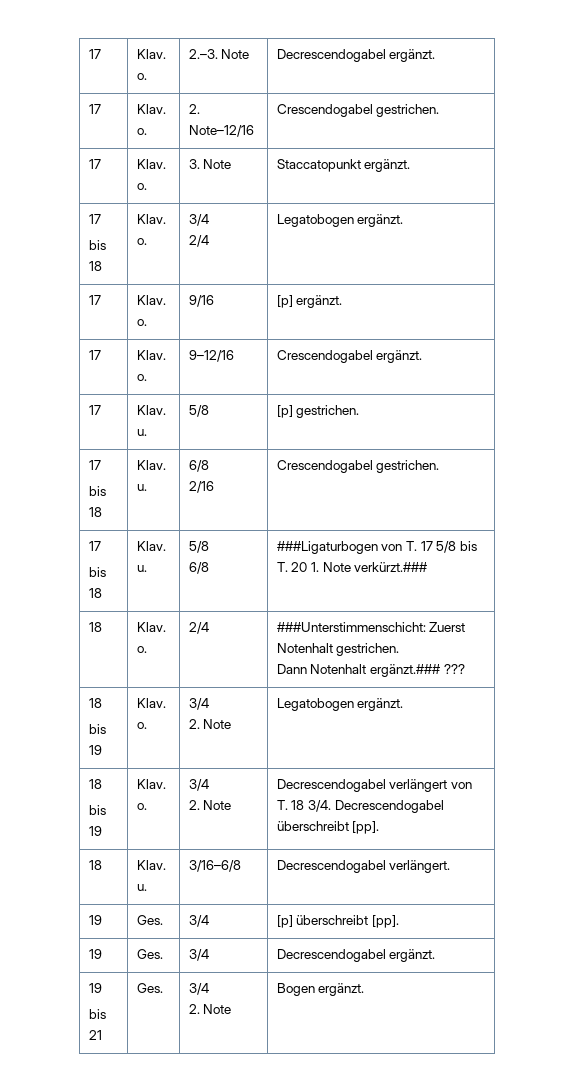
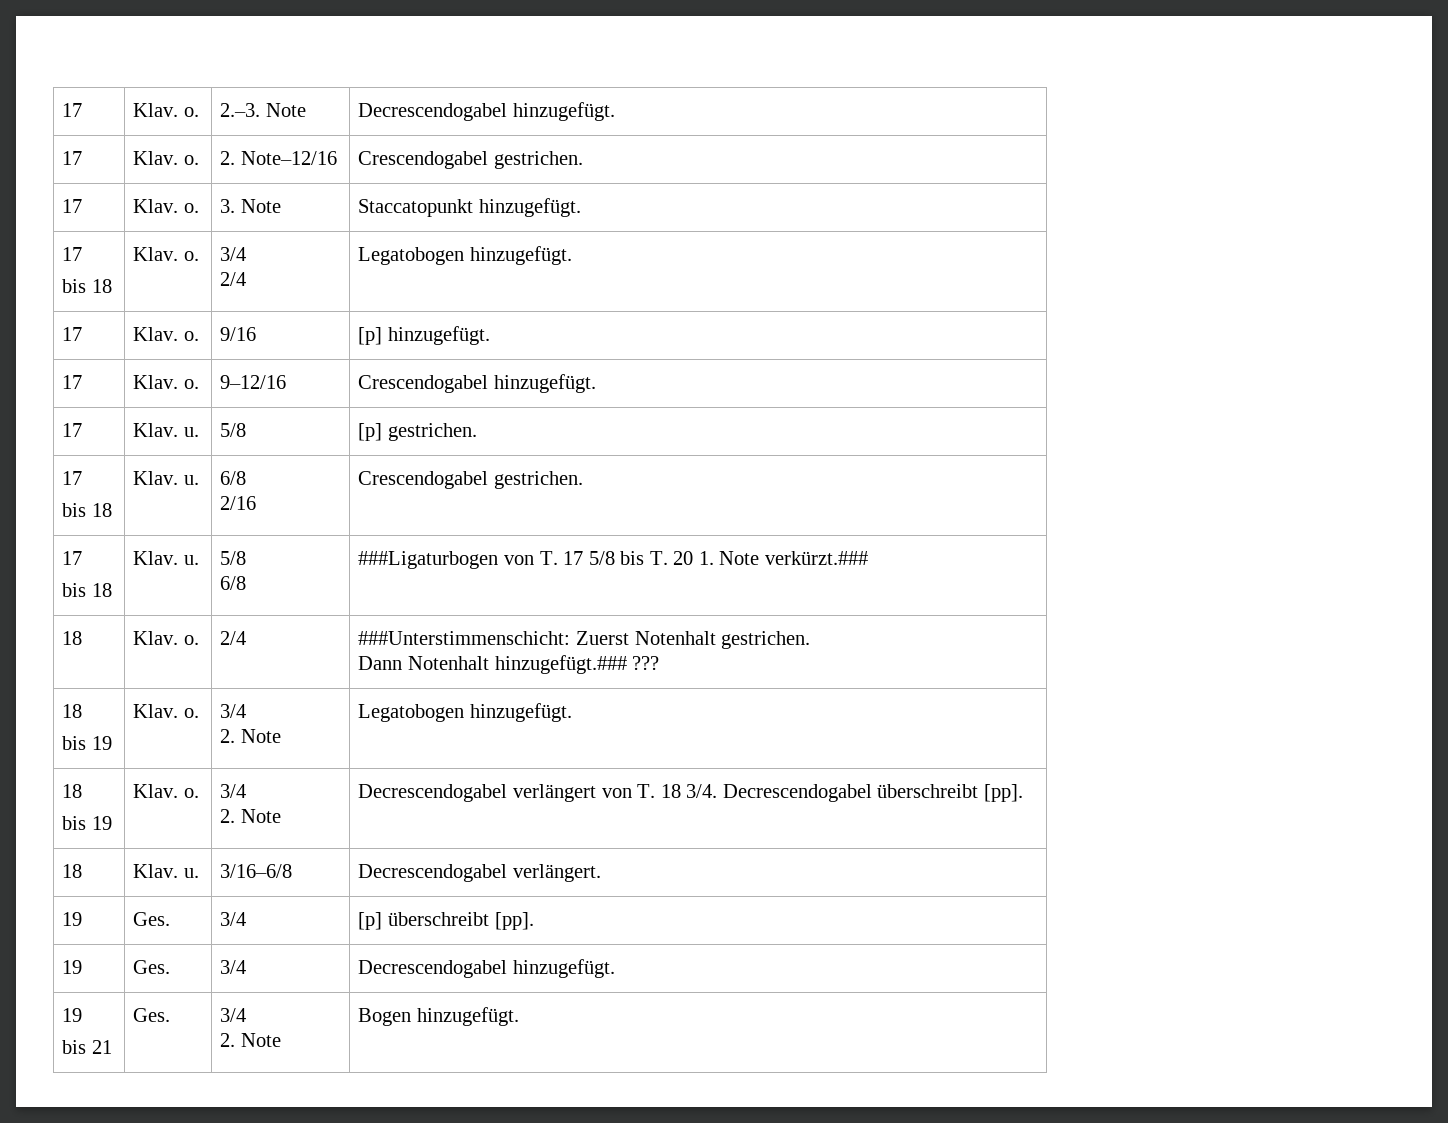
[389,49,436,62] ergänzt. -> [513,102,616,121] hinzugefügt.
[364,159,411,172] ergänzt. -> [479,198,582,217] hinzugefügt.
[357,214,404,227] ergänzt. -> [470,246,573,265] hinzugefügt.
[296,295,343,308] ergänzt. -> [388,326,491,345] hinzugefügt.
[376,350,423,363] ergänzt. -> [494,374,597,393] hinzugefügt.
[369,664,441,677] ergänzt.### -> [494,655,627,674] hinzugefügt.###
[357,698,404,711] ergänzt. -> [470,703,573,722] hinzugefügt.
[389,949,436,962] ergänzt. -> [513,959,616,978] hinzugefügt.
[318,983,365,996] ergänzt. -> [417,1007,520,1026] hinzugefügt.

